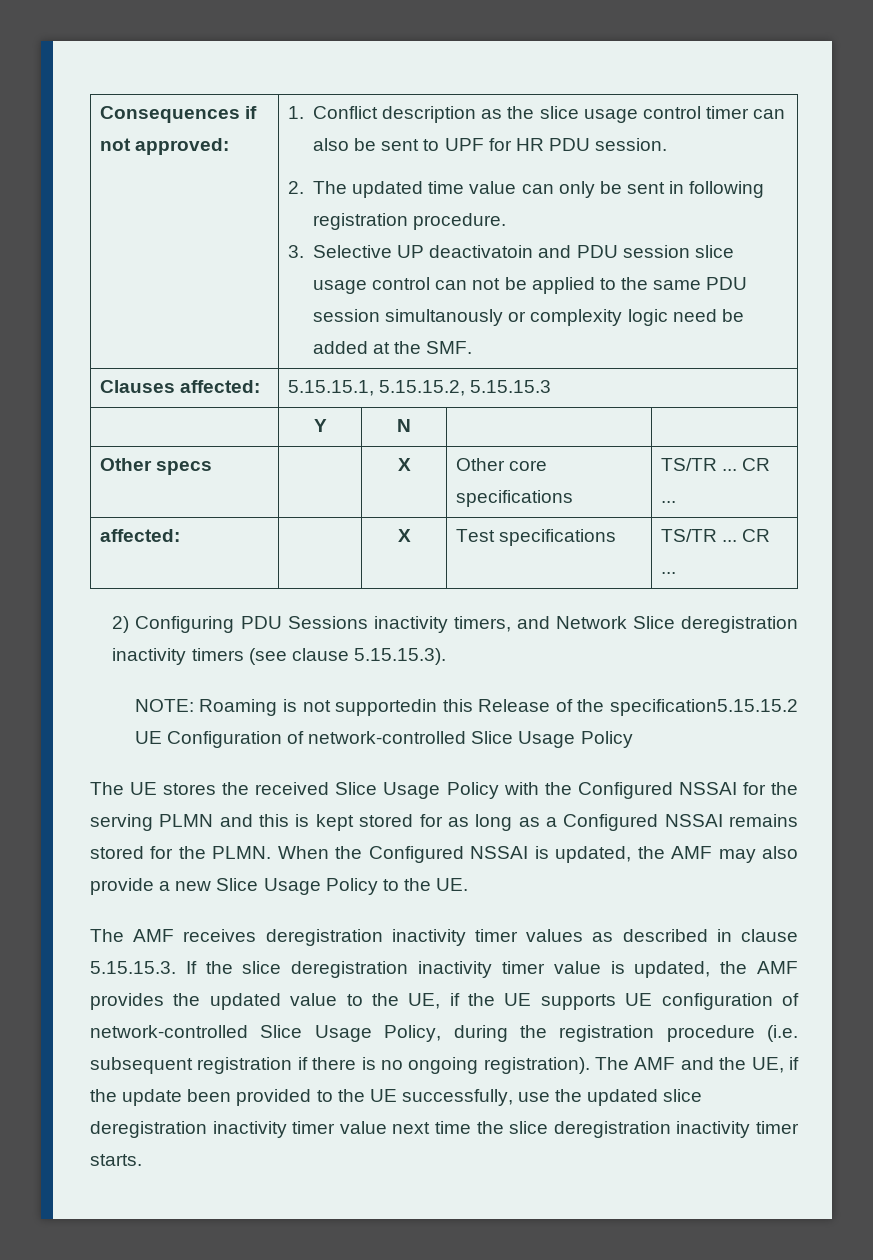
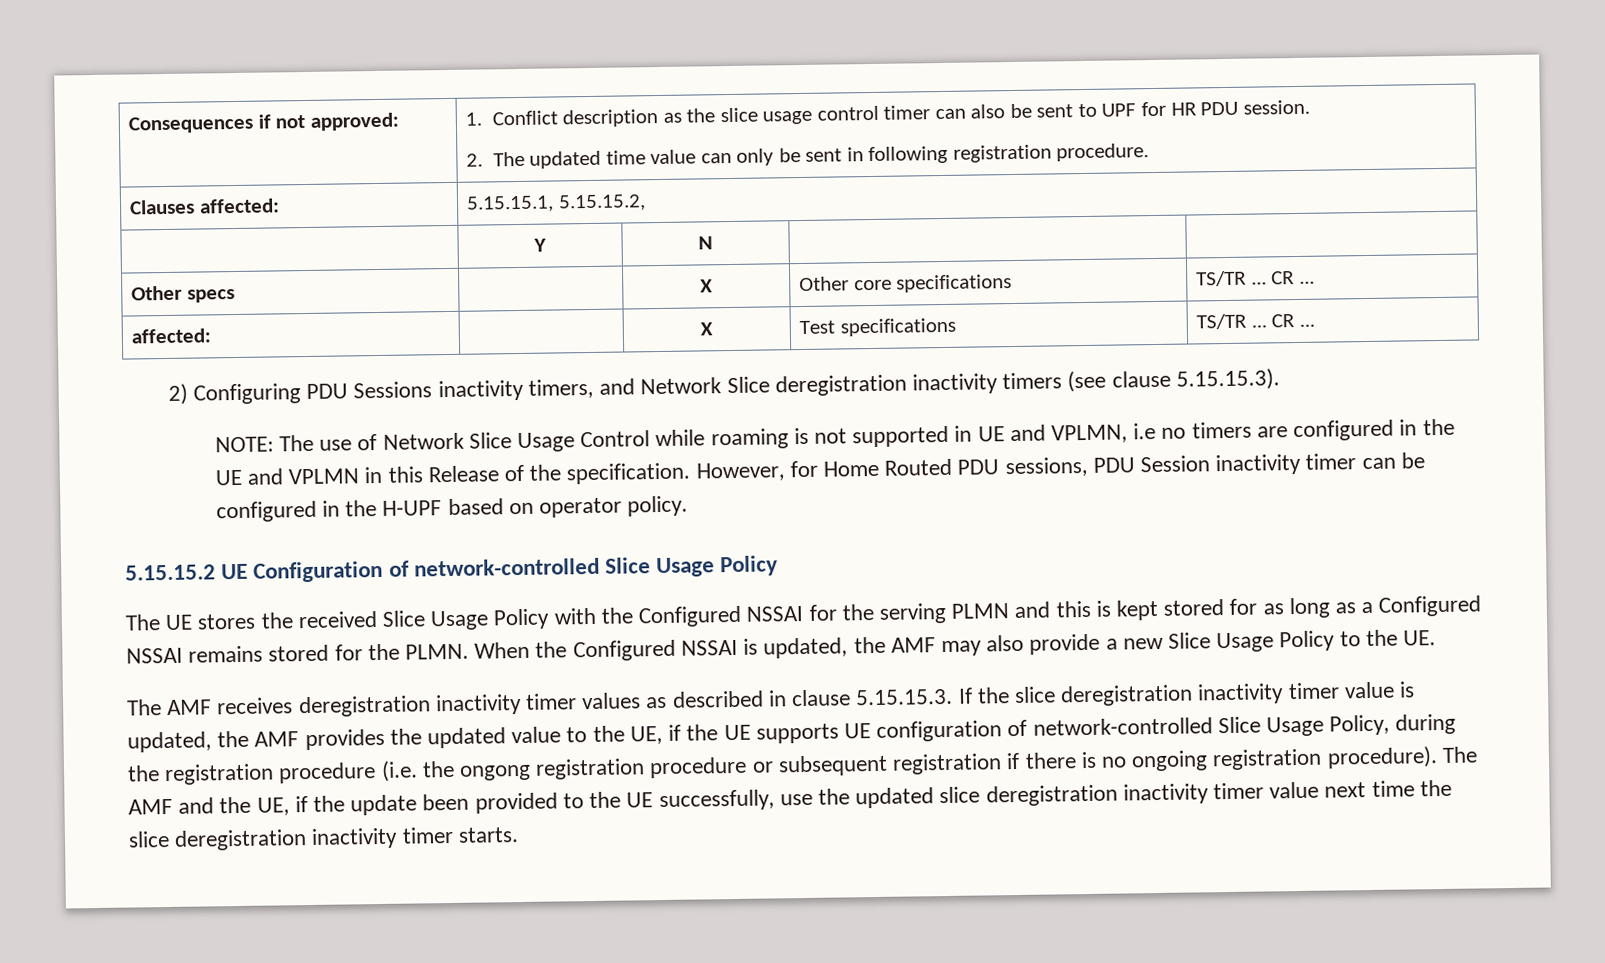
[287,245,734,258] [312,277,748,294] [312,309,744,326] [312,341,473,354] // 3. Selective UP deactivatoin and PDU session slice usage control can not be applied to the same PDU session simultanously or complexity logic need be added at the SMF. -> (1150, 152) none
[469,380,551,393] 5.15.15.3 -> (646, 203) none
[199,699,798,716] Roaming is not supportedin this Release of the specification5.15.15.2 -> [278,418,1455,453] [214,452,1425,486] [215,495,689,523] [125,564,216,581] The use of Network Slice Usage Control while roaming is not supported in UE and VPLMN, i.e no timers are configured in the UE and VPLMN in this Release of the specification. However, for Home Routed PDU sessions, PDU Session inactivity timer can be configured in the H-UPF based on operator policy. // 5.15.15.2
(798, 1033) none -> [421,756,774,781] the ongong registration procedure or
[483,1057,590,1074] registration). -> [1212,746,1438,771] registration procedure).

